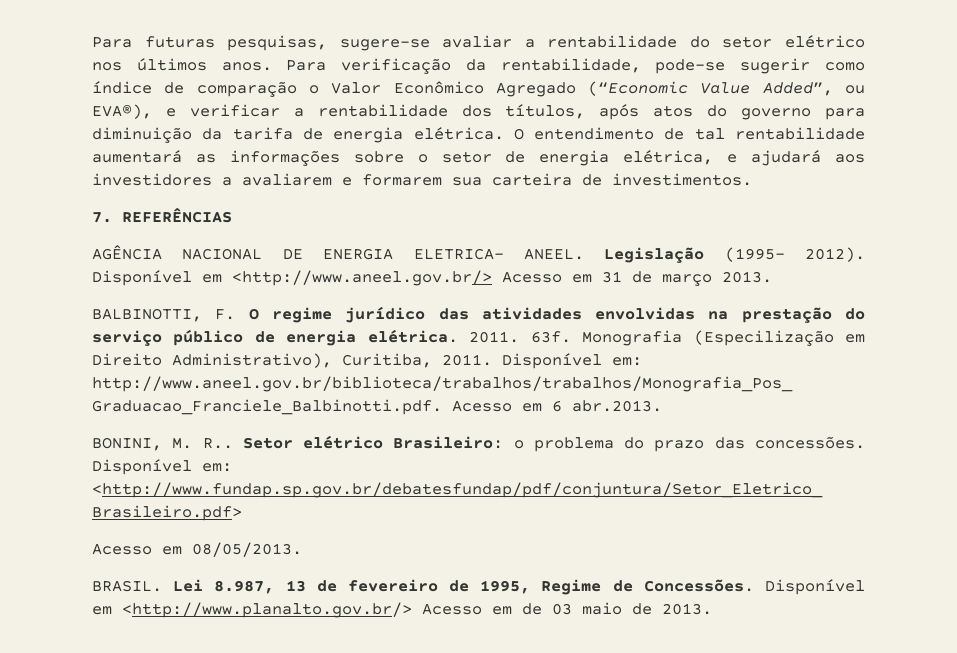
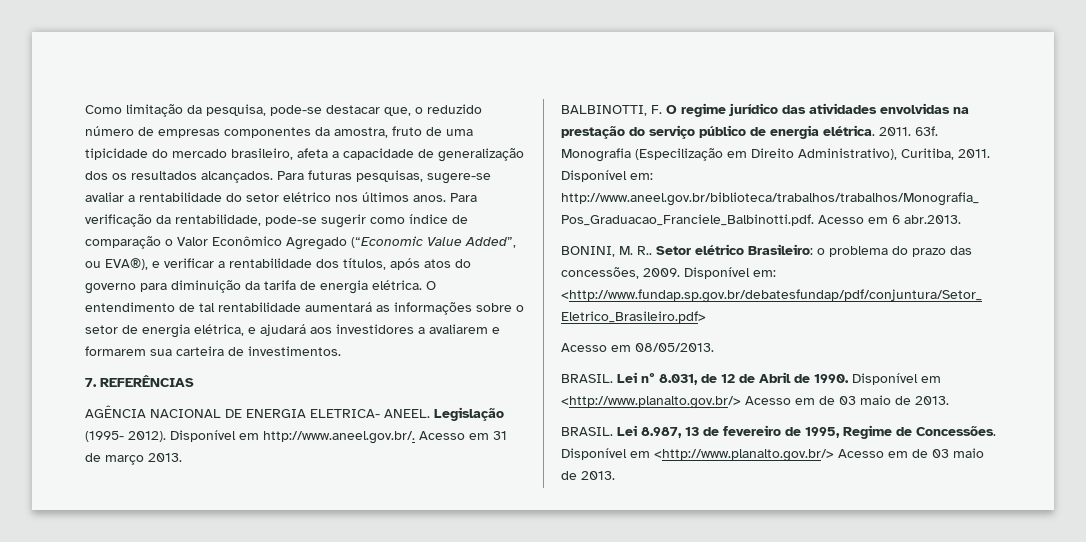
(92, 42) none -> [85,104,482,117] [85,126,473,138] [85,148,524,162] [85,171,273,183] Como limitação da pesquisa, pode-se destacar que, o reduzido número de empresas componentes da amostra, fruto de uma tipicidade do mercado brasileiro, afeta a capacidade de generalização dos os resultados alcançados.
[232,270,492,286] <http://www.aneel.gov.br/> -> [263,431,415,444] http://www.aneel.gov.br/.
[754,436,865,449] concessões. -> [561,267,680,279] concessões, 2009.
(302, 549) none -> [561,372,941,385] [561,395,949,409] // BRASIL. Lei nº 8.031, de 12 de Abril de 1990. Disponível em <http://www.planalto.gov.br/> Acesso em de 03 maio de 2013.

